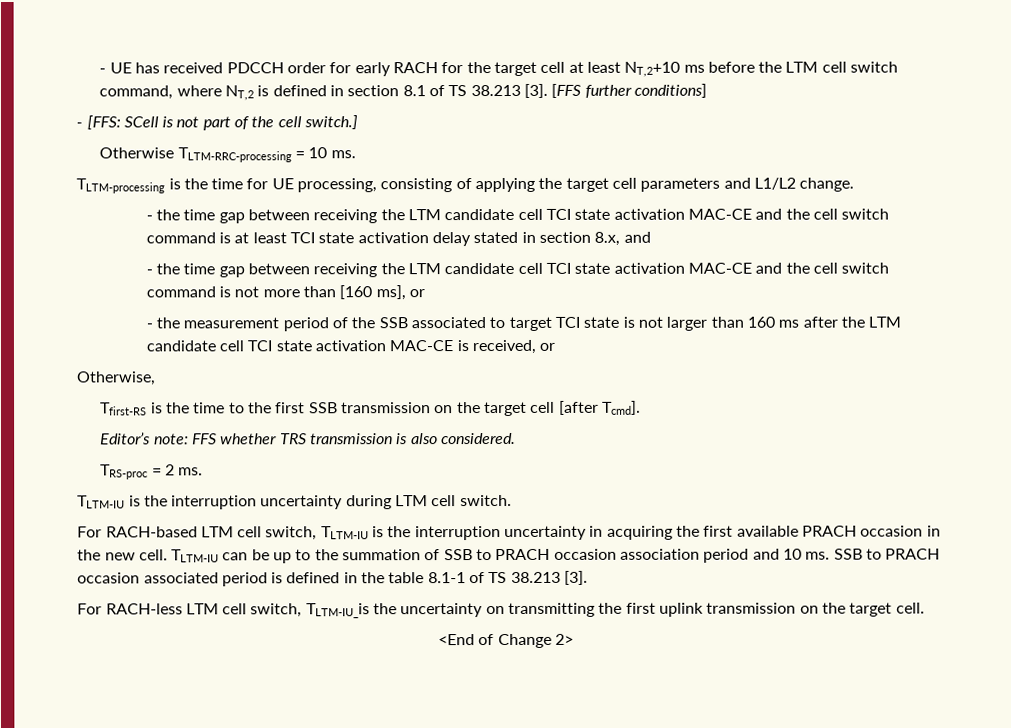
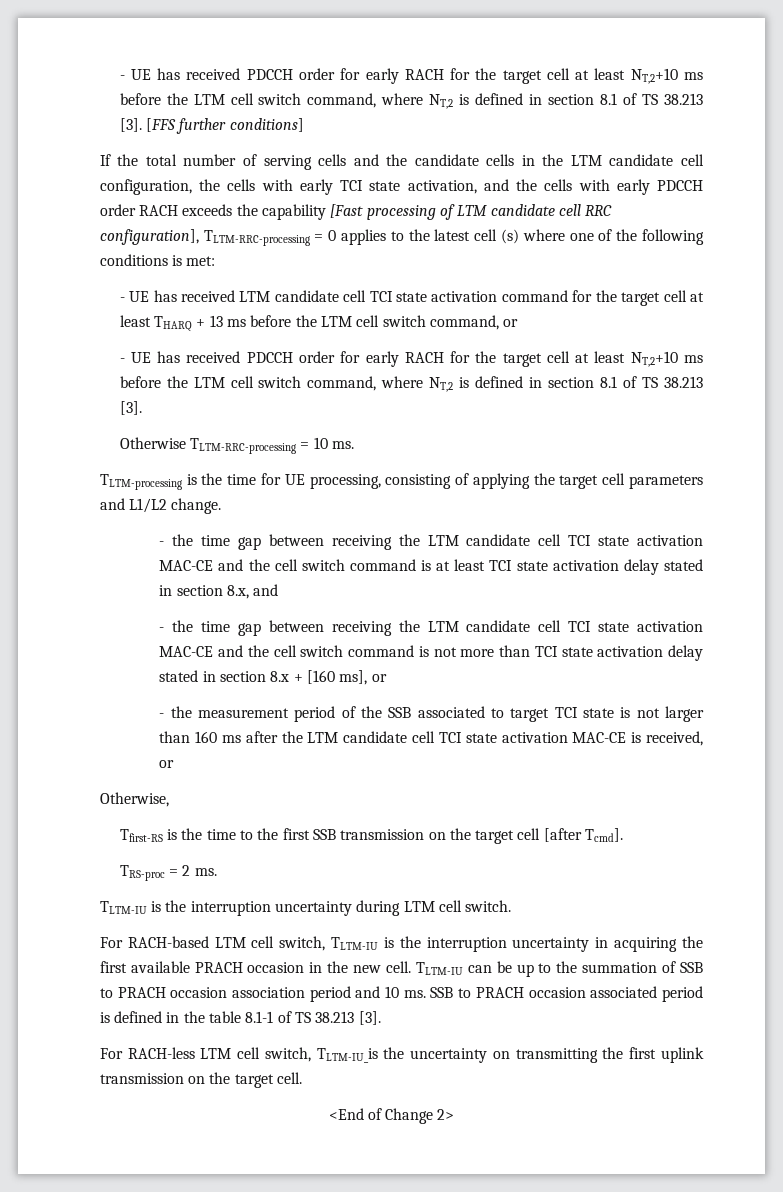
[76,115,359,131] - [FFS: SCell is not part of the cell switch.] -> [99,154,705,170] [99,179,703,195] [99,204,613,220] [99,229,705,246] [99,254,216,266] [119,290,704,306] [119,315,519,332] [119,351,703,367] [119,376,704,392] [119,401,142,415] If the total number of serving cells and the candidate cells in the LTM candidate cell configuration, the cells with early TCI state activation, and the cells with early PDCCH order RACH exceeds the capability [Fast processing of LTM candidate cell RRC configuration], TLTM-RRC-processing = 0 applies to the latest cell (s) where one of the following conditions is met: // - UE has received LTM candidate cell TCI state activation command for the target cell at least THARQ + 13 ms before the LTM cell switch command, or // - UE has received PDCCH order for early RACH for the target cell at least NT,2+10 ms before the LTM cell switch command, where NT,2 is defined in section 8.1 of TS 38.213 [3].
(337, 292) none -> [534,645,703,661] [159,670,303,682] TCI state activation delay stated in section 8.x +
[100,432,516,445] // Editor’s note: FFS whether TRS transmission is also considered. -> (624, 835) none

